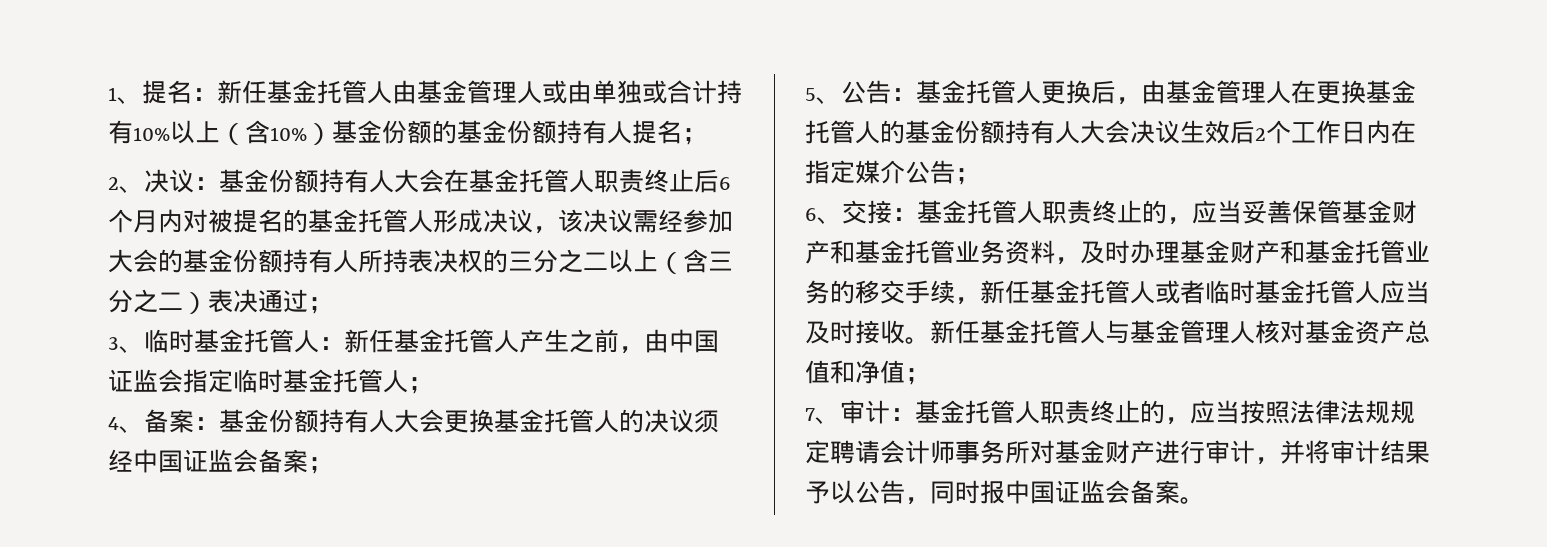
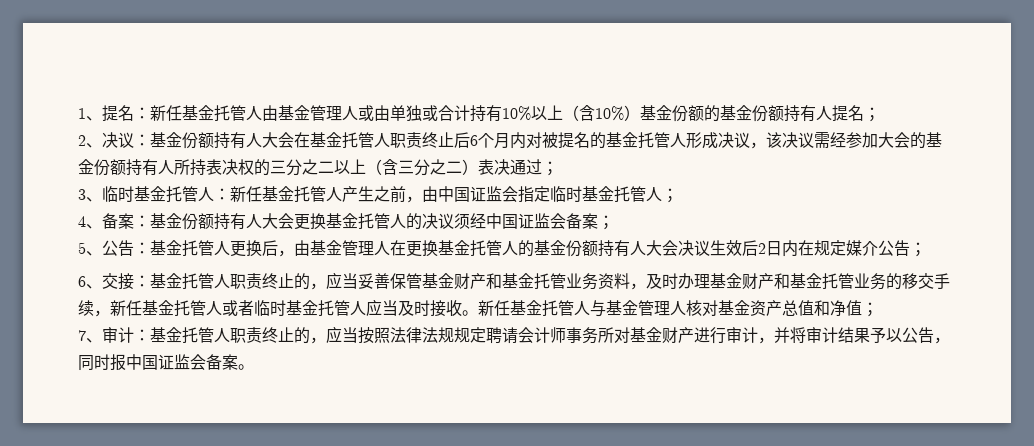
[1266,120,1416,144] [805,160,830,184] 个工作日内在指 -> [766,240,830,257] 日内在规

